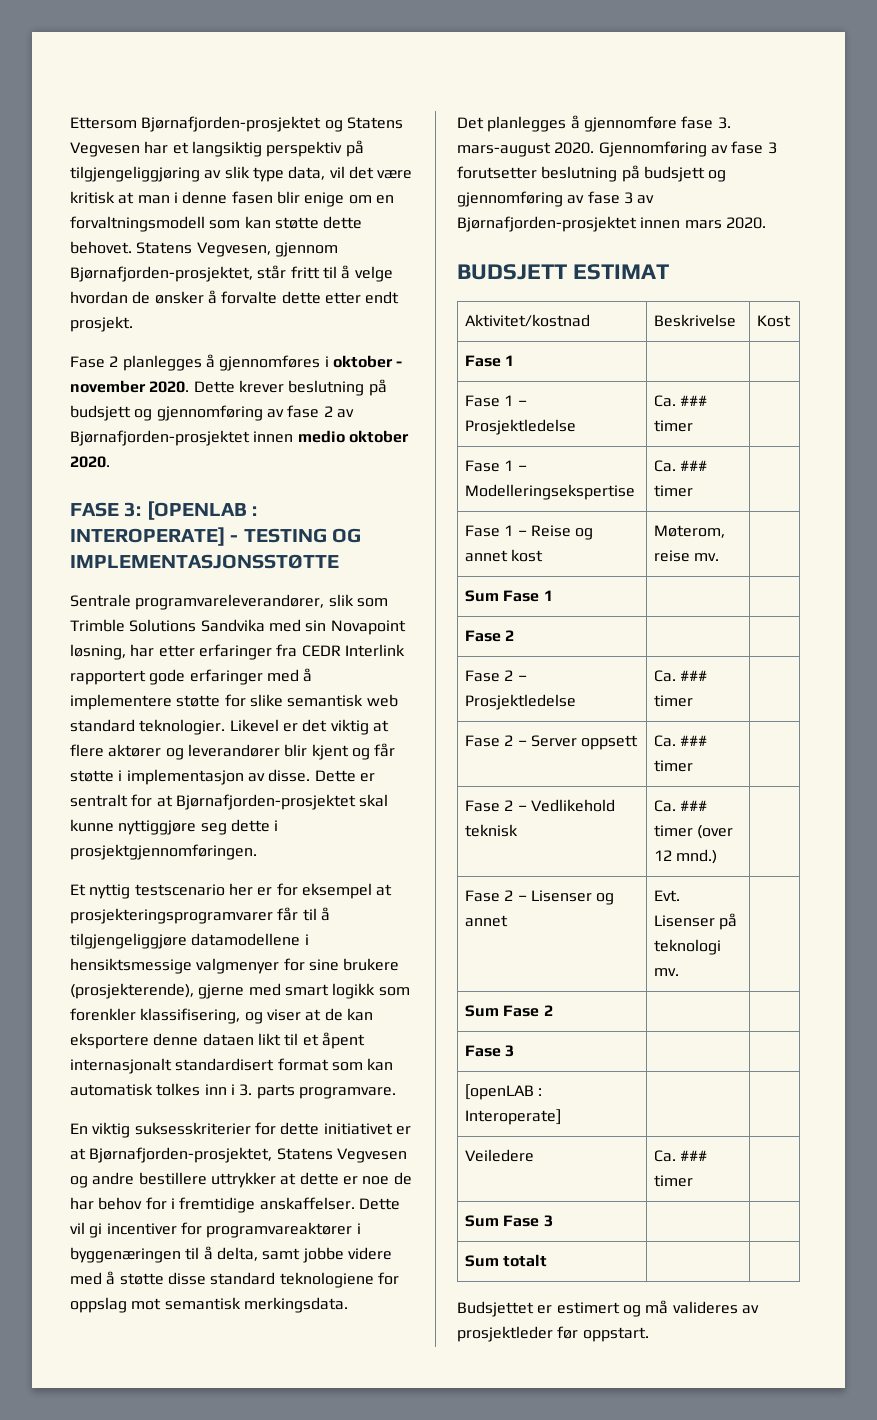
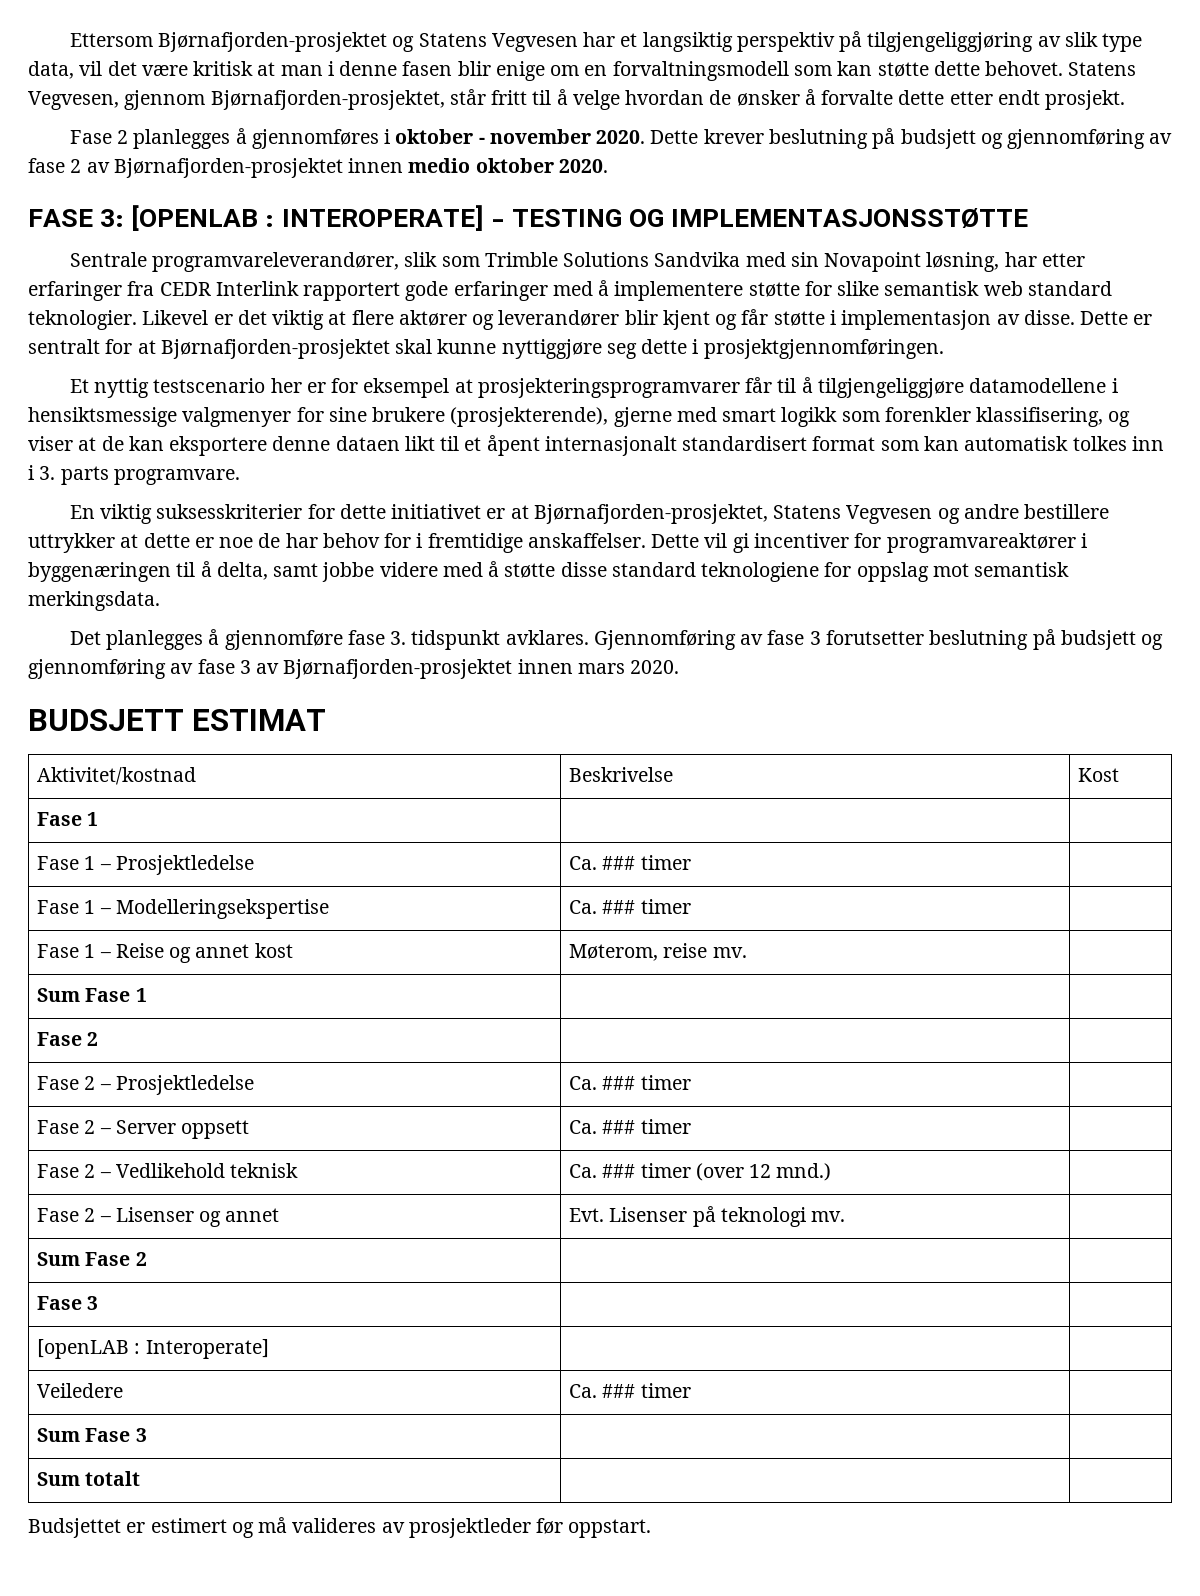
[457,142,595,157] mars-august 2020. -> [411,630,589,650] tidspunkt avklares.

